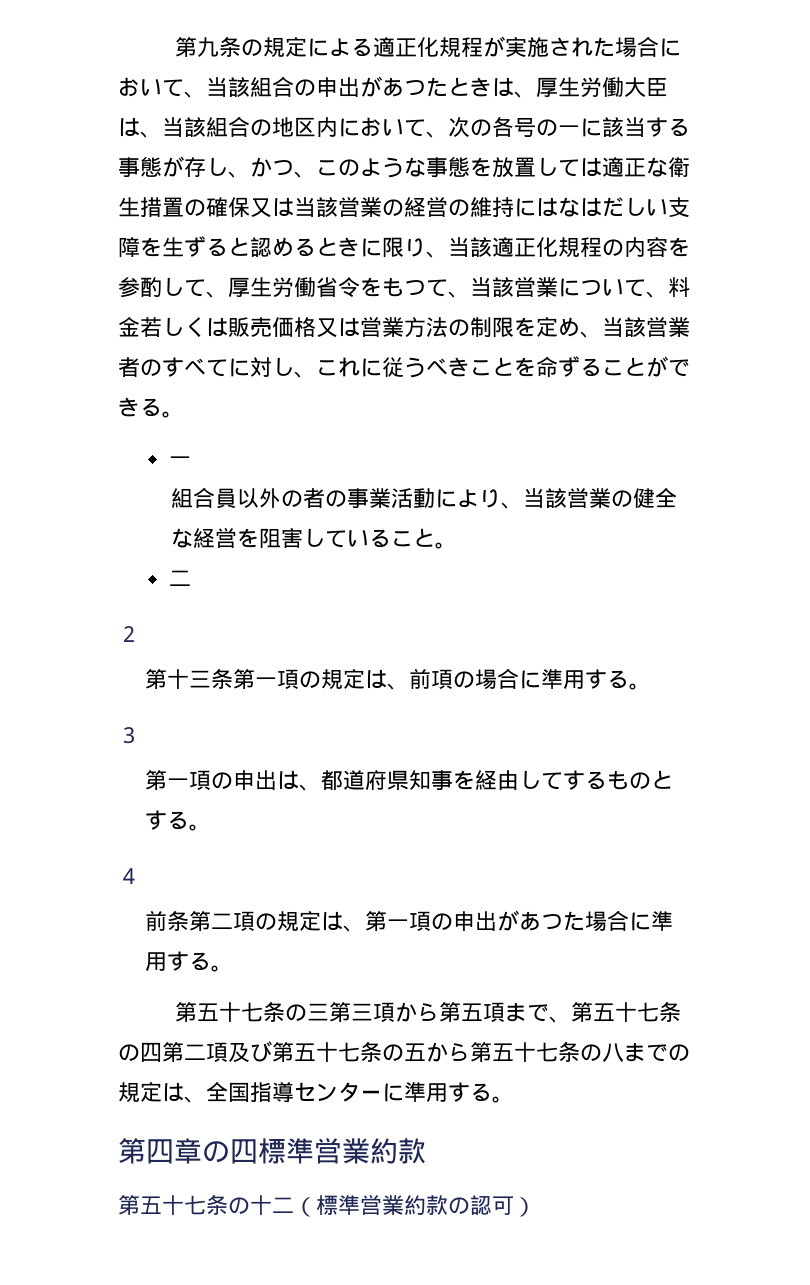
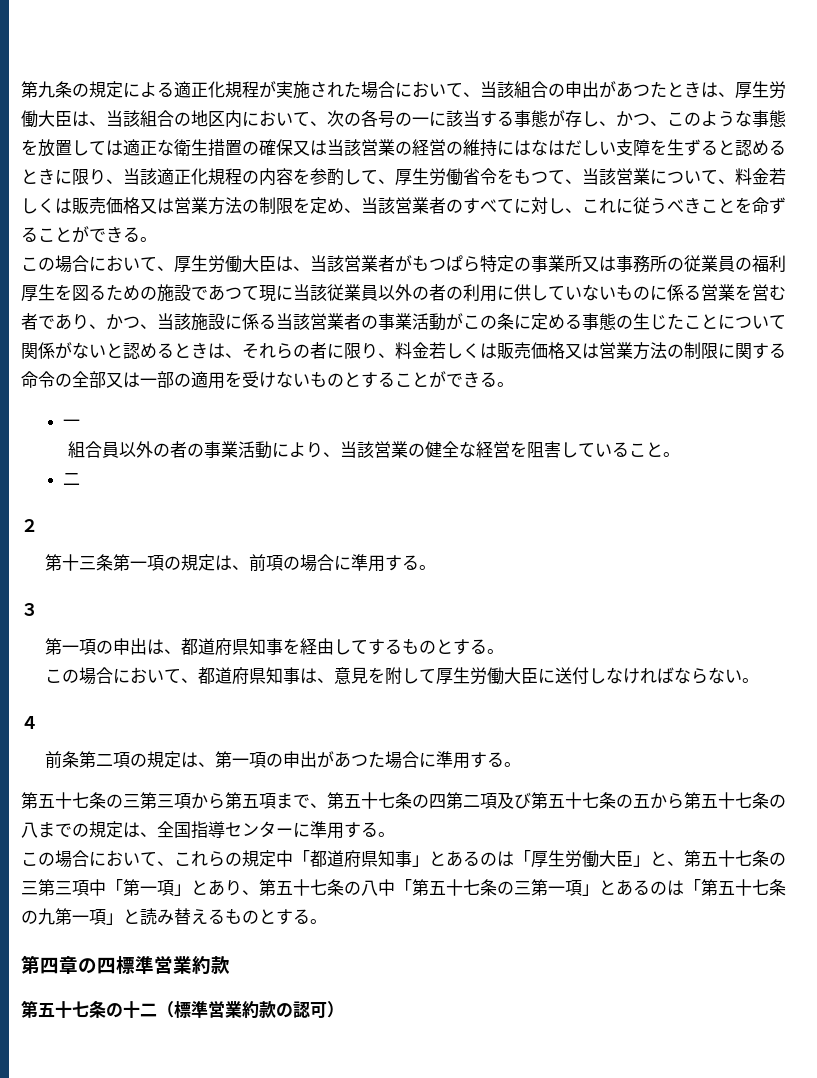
(184, 414) none -> [21,255,786,273] [21,284,786,302] [21,313,786,331] [21,342,786,360] [21,371,514,389] // この場合において、厚生労働大臣は、当該営業者がもつぱら特定の事業所又は事務所の従業員の福利厚生を図るための施設であつて現に当該従業員以外の者の利用に供していないものに係る営業を営む者であり、かつ、当該施設に係る当該営業者の事業活動がこの条に定める事態の生じたことについて関係がないと認めるときは、それらの者に限り、料金若しくは販売価格又は営業方法の制限に関する命令の全部又は一部の適用を受けないものとすることができる。
(211, 827) none -> [44,667,759,685] // この場合において、都道府県知事は、意見を附して厚生労働大臣に送付しなければならない。
(514, 1099) none -> [21,850,786,868] [21,879,786,896] [21,908,327,925] // この場合において、これらの規定中「都道府県知事」とあるのは「厚生労働大臣」と、第五十七条の三第三項中「第一項」とあり、第五十七条の八中「第五十七条の三第一項」とあるのは「第五十七条の九第一項」と読み替えるものとする。

